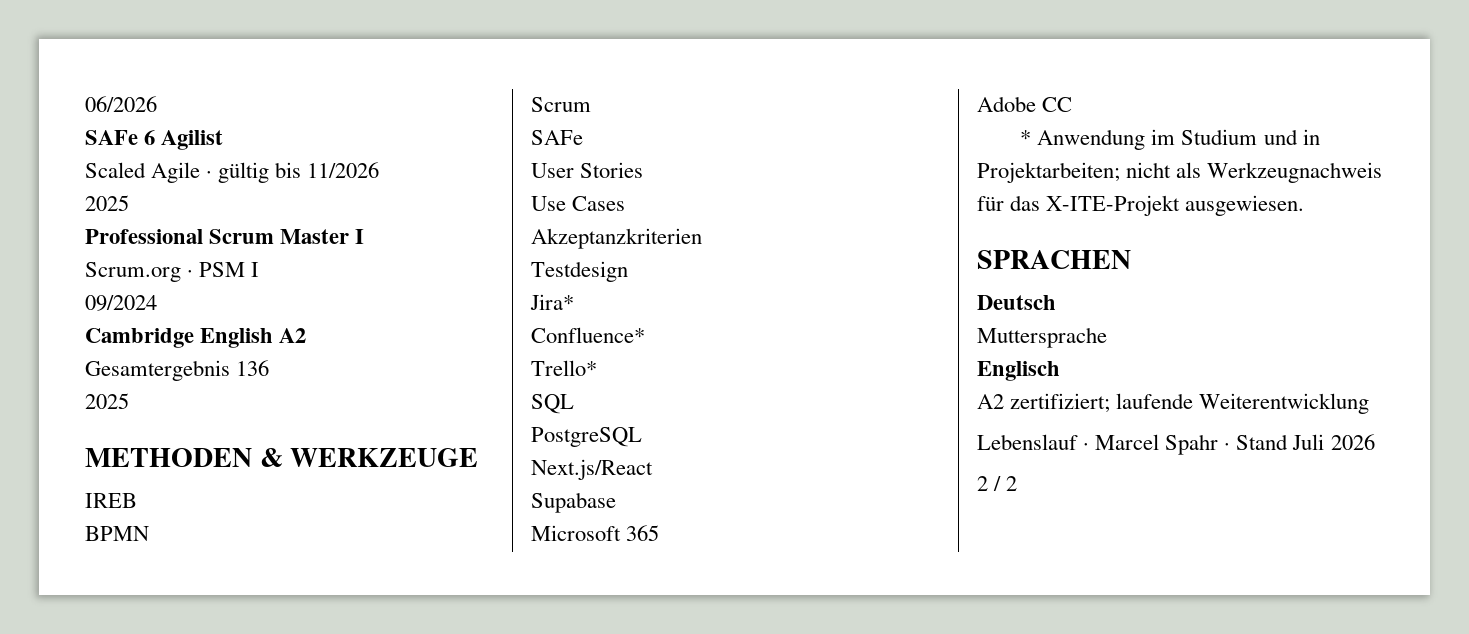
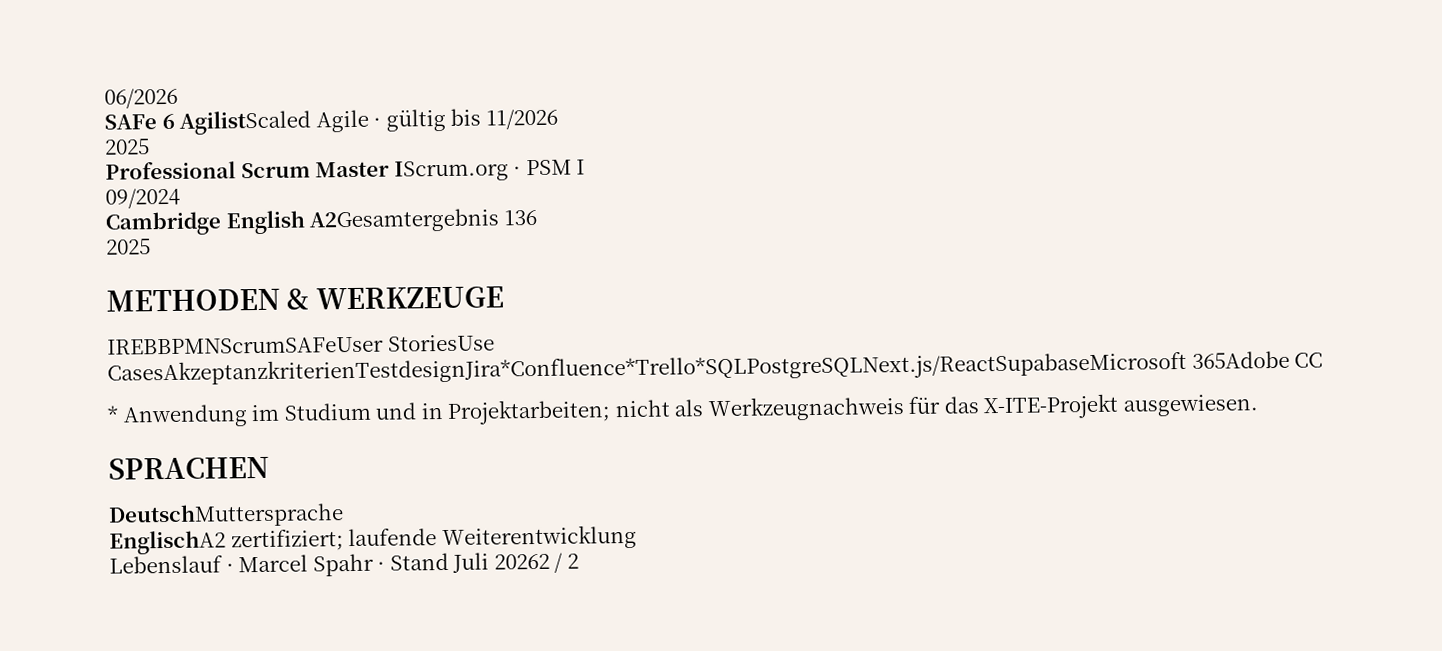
[161,130,224,150] [85,162,146,178] Agilist // Scaled -> [179,110,312,135] AgilistScaled
[355,229,365,244] [85,262,181,282] I // Scrum.org -> [393,160,509,182] IScrum.org
[279,328,307,343] [85,360,230,381] A2 // Gesamtergebnis -> [309,208,500,233] A2Gesamtergebnis
[85,493,137,508] [85,526,149,541] [531,97,591,112] [531,130,583,145] [531,162,644,178] [531,196,626,211] [531,228,702,249] [531,261,628,282] [530,294,574,310] [531,327,645,343] [531,360,597,376] [531,394,574,414] [531,427,642,447] [531,459,653,480] [531,492,616,513] [531,525,660,541] [977,96,1036,112] IREB // BPMN // Scrum // SAFe // User Stories // Use Cases // Akzeptanzkriterien // Testdesign // Jira* // Confluence* // Trello* // SQL // PostgreSQL // Next.js/React // Supabase // Microsoft 365 // Adobe -> [107,334,495,355] [107,350,1290,387] IREBBPMNScrumSAFeUser StoriesUse CasesAkzeptanzkriterienTestdesignJira*Confluence*Trello*SQLPostgreSQLNext.js/ReactSupabaseMicrosoft 365Adobe
[977,295,1056,310] [977,327,1107,348] [977,361,1060,381] [977,394,1004,409] Deutsch // Muttersprache // Englisch // A2 -> [108,503,344,528] [109,530,226,555] DeutschMuttersprache // EnglischA2
[1330,434,1375,450] [977,476,988,491] 2026 // 2 -> [493,553,550,570] 20262

